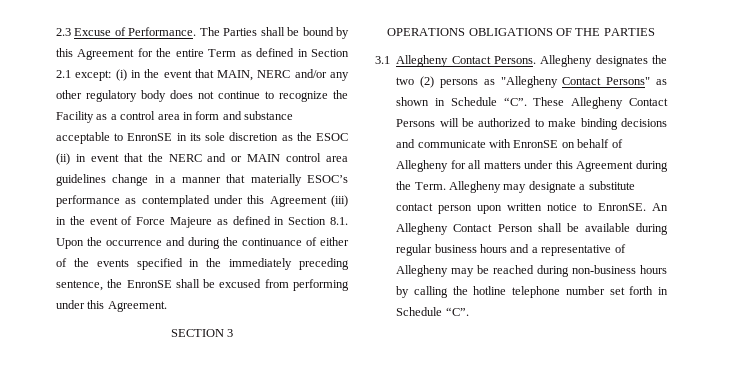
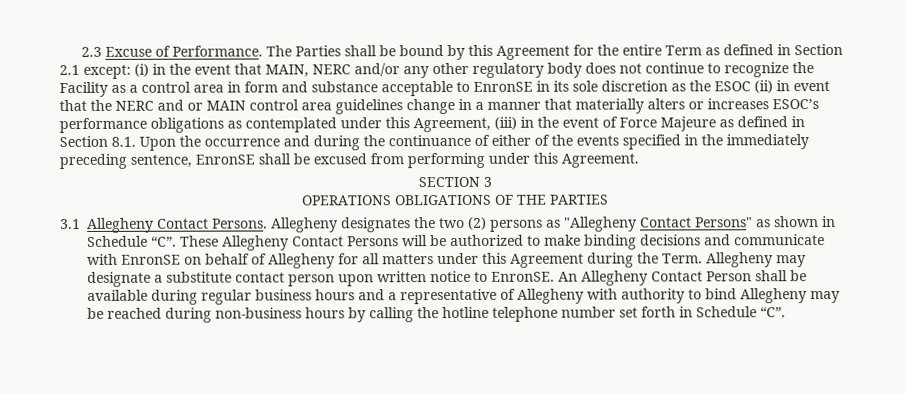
(302, 180) none -> [647,98,769,110] alters or increases
(120, 201) none -> [150,117,224,133] obligations
[269,196,327,207] Agreement -> [413,117,491,133] Agreement,
[107,279,123,288] the -> (192, 161) none
(449, 271) none -> [587,288,807,304] with authority to bind Allegheny

